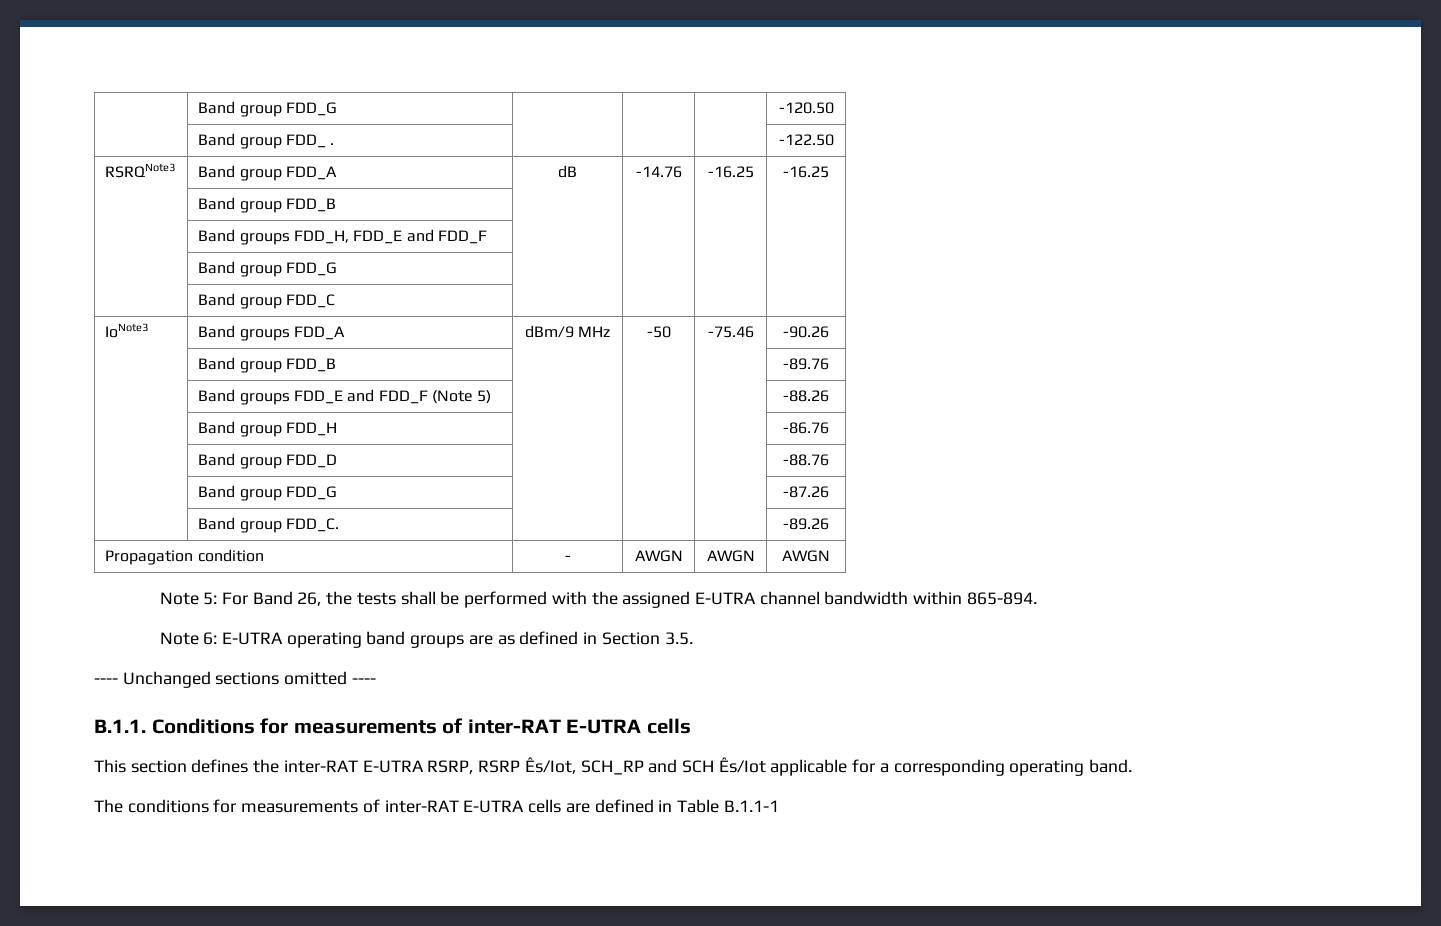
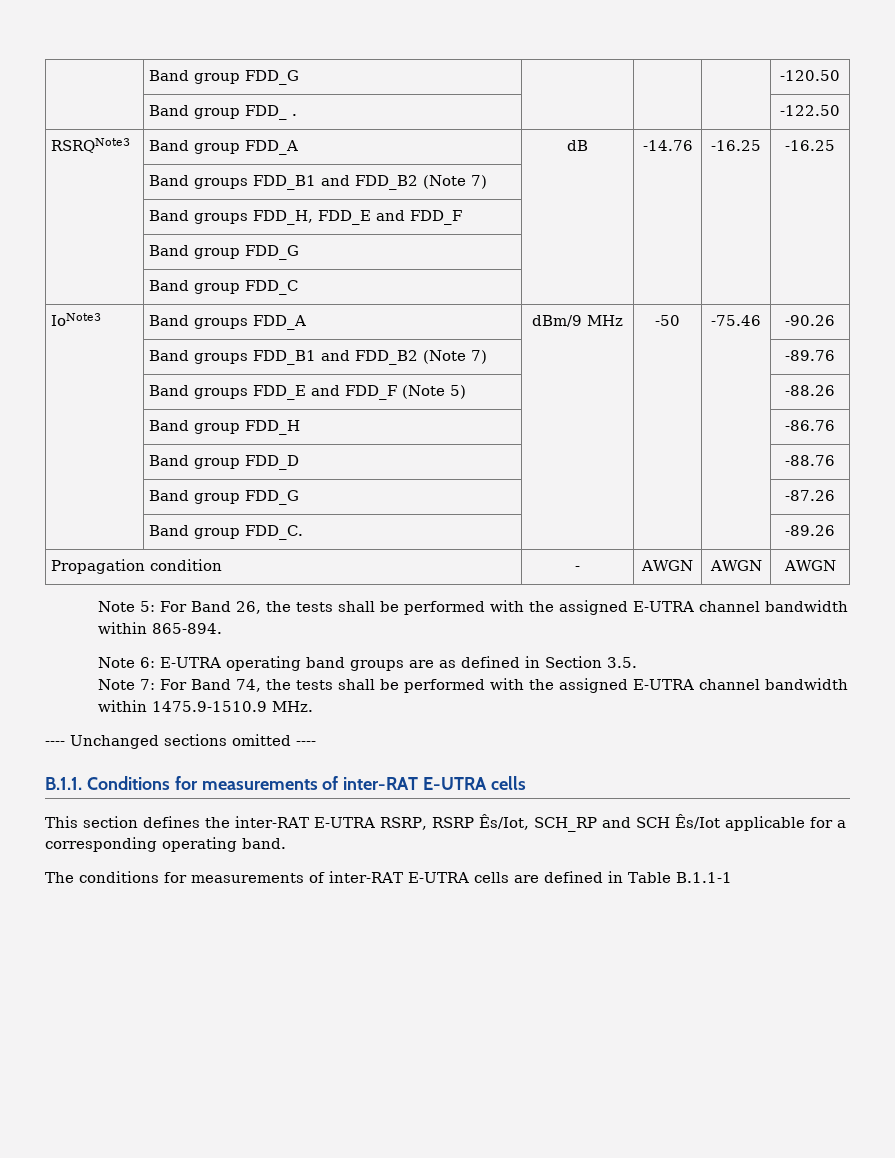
[239,198,337,213] group FDD_B -> [194,175,488,190] groups FDD_B1 and FDD_B2 (Note 7)
[239,358,337,373] group FDD_B -> [194,350,488,365] groups FDD_B1 and FDD_B2 (Note 7)
(693, 638) none -> [97,678,848,693] [97,700,313,712] // Note 7: For Band 74, the tests shall be performed with the assigned E-UTRA channel bandwidth within 1475.9-1510.9 MHz.

